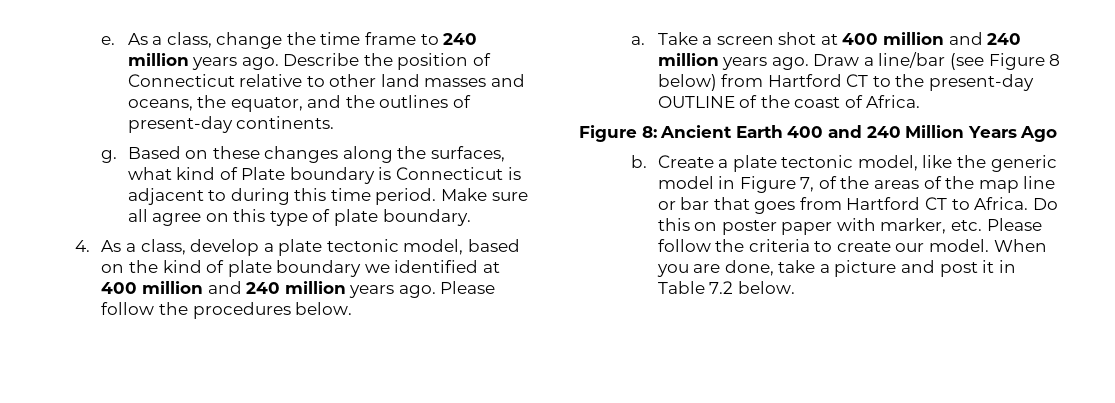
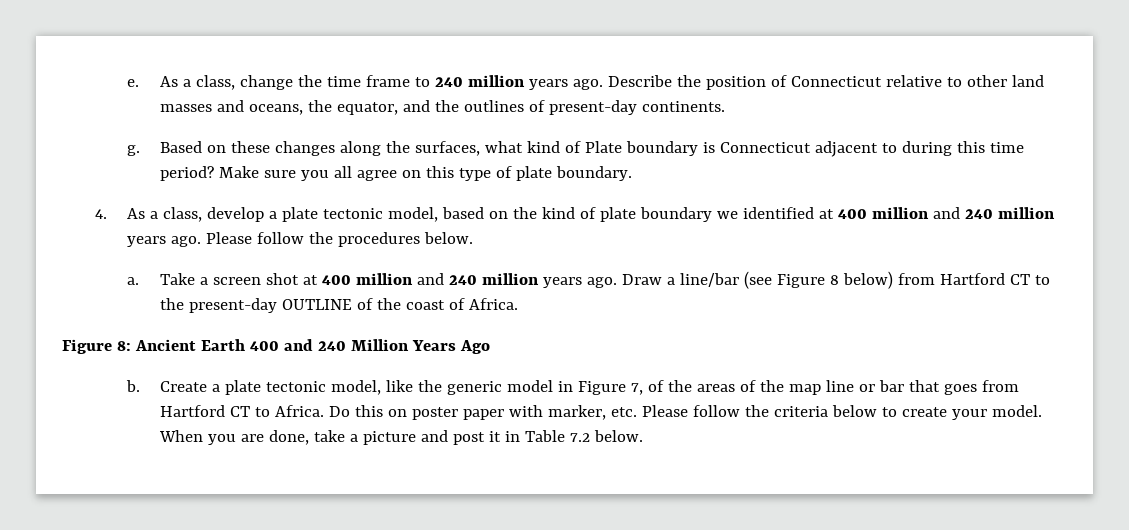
[507,167,521,180] is -> (811, 147) none
[375,188,437,205] period. -> [159,166,214,181] period?
(528, 196) none -> [300,170,329,181] you
(810, 245) none -> [831,405,877,417] below
[895,243,925,252] our -> [951,409,987,420] your

